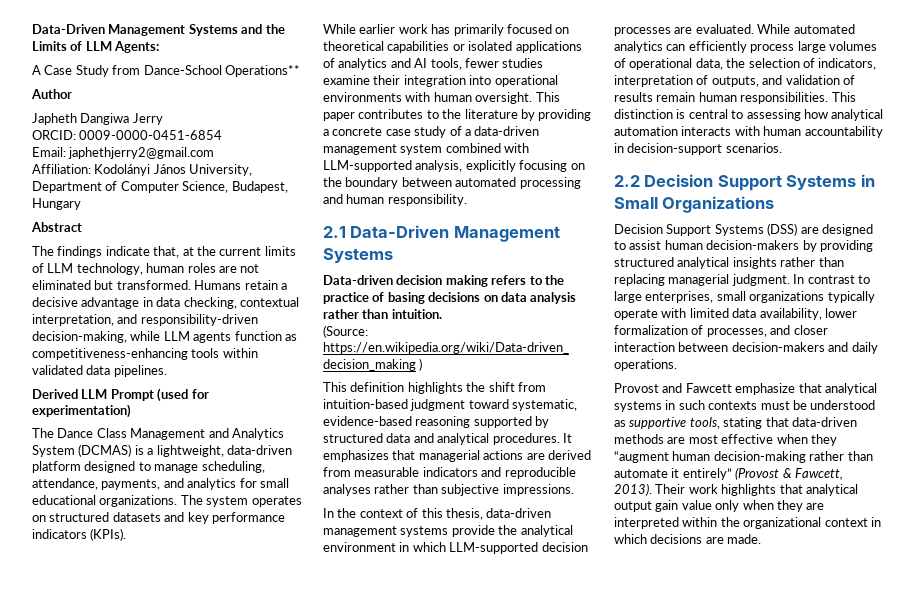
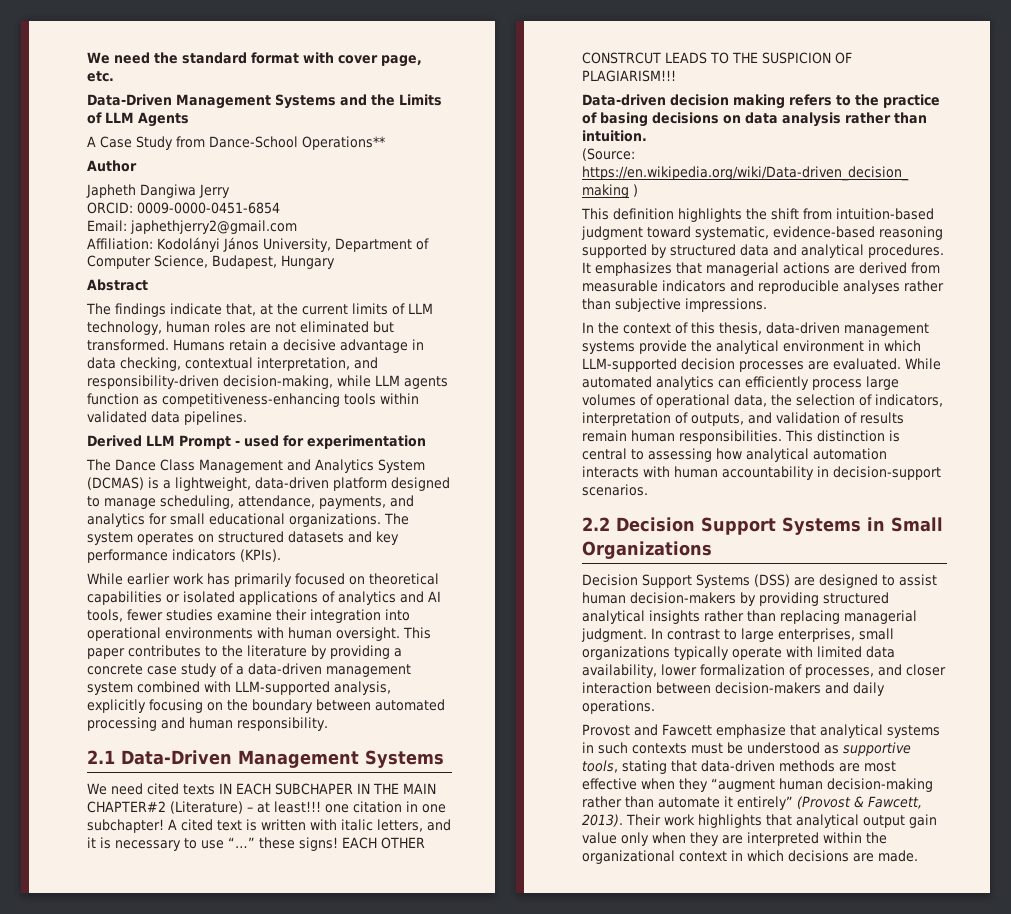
(32, 29) none -> [87,52,422,67] [87,71,114,82] We need the standard format with cover page, etc. //
[114,41,160,53] Agents: -> [138,112,189,127] Agents
[157,388,209,402] [32,404,131,418] (used for experimentation) -> [235,435,426,449] - used for experimentation
(393, 255) none -> [87,783,436,795] [87,801,446,814] [87,819,451,833] [87,837,425,851] [582,52,852,64] [582,70,676,82] // We need cited texts IN EACH SUBCHAPER IN THE MAIN CHAPTER#2 (Literature) – at least!!! one citation in one subchapter! A cited text is written with italic letters, and it is necessary to use “…” these signs! EACH OTHER CONSTRCUT LEADS TO THE SUSPICION OF PLAGIARISM!!!

